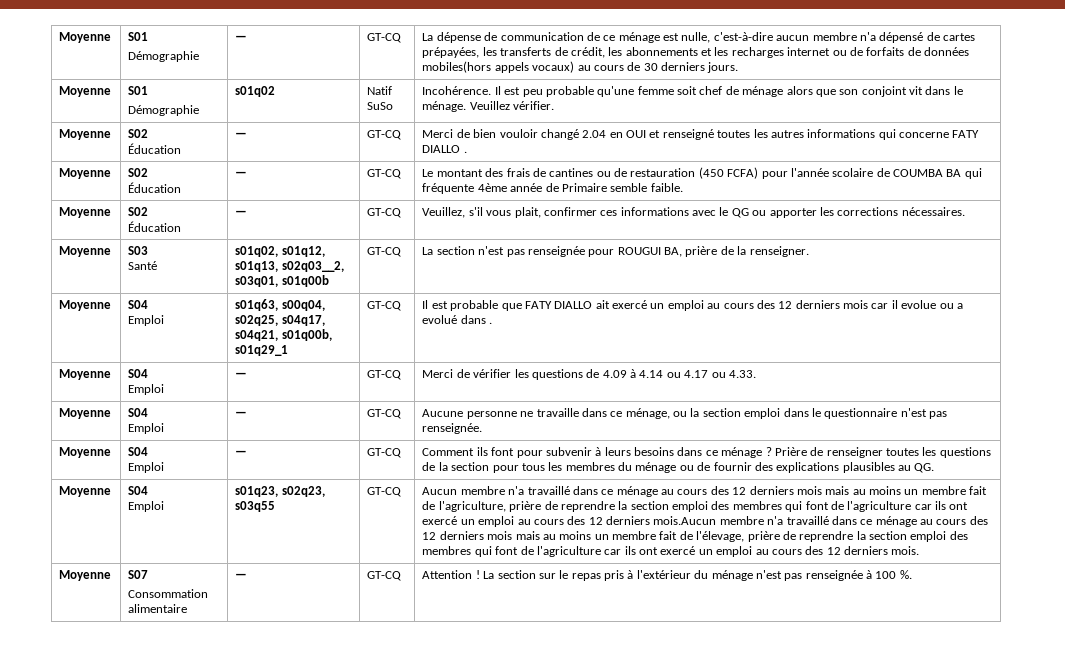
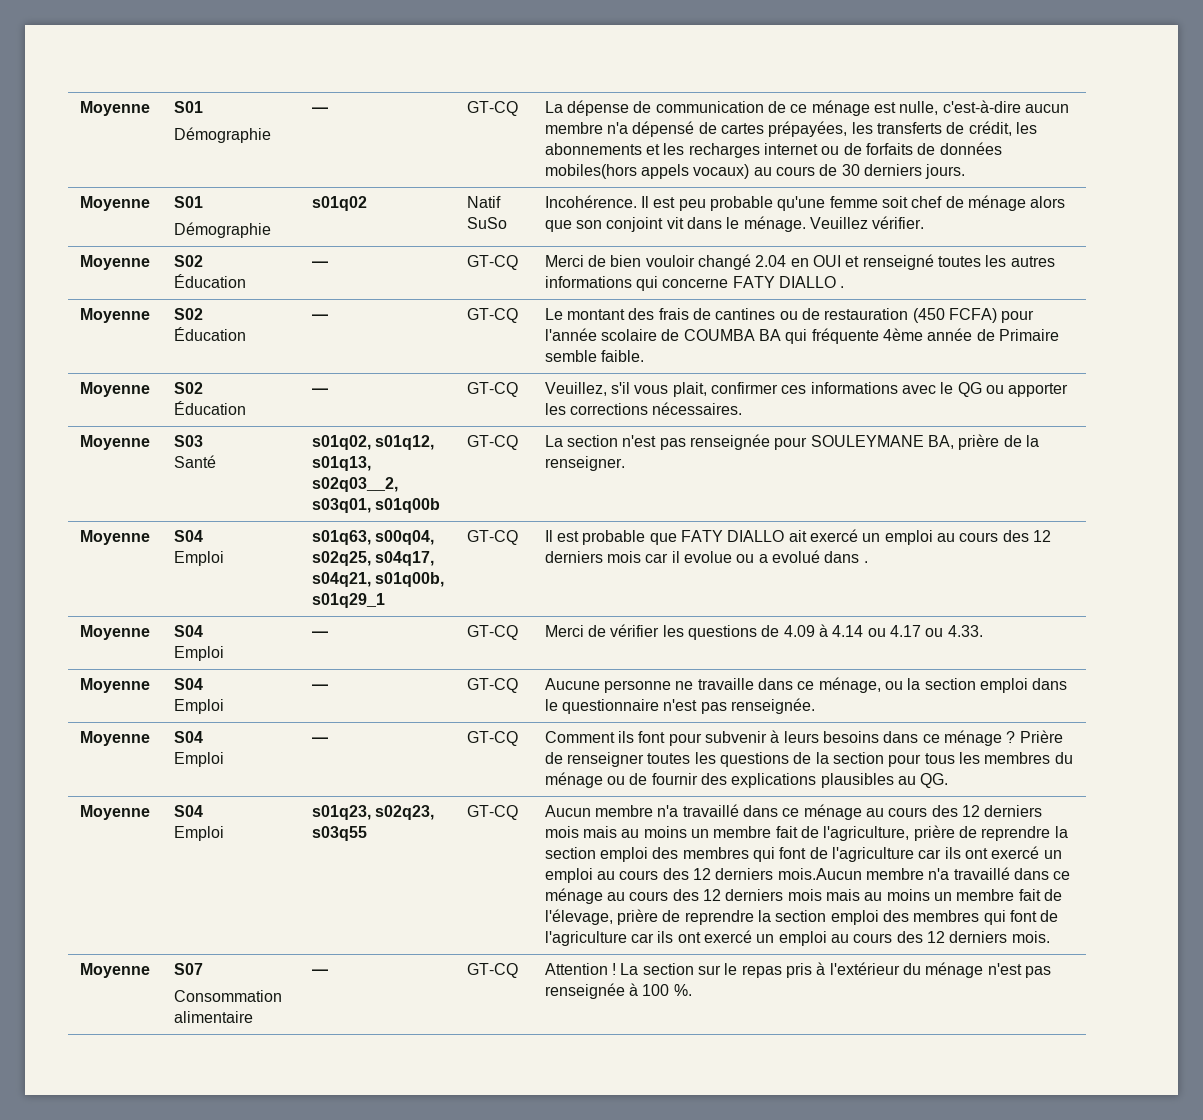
[617,247,661,255] ROUGUI -> [810,435,924,447] SOULEYMANE

